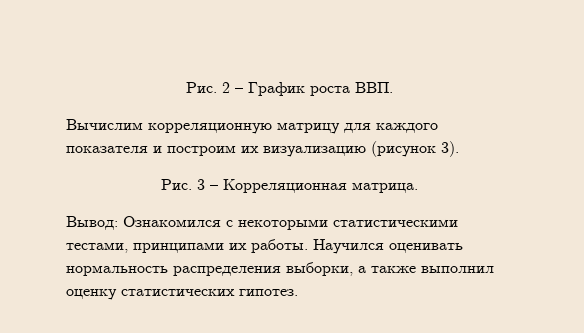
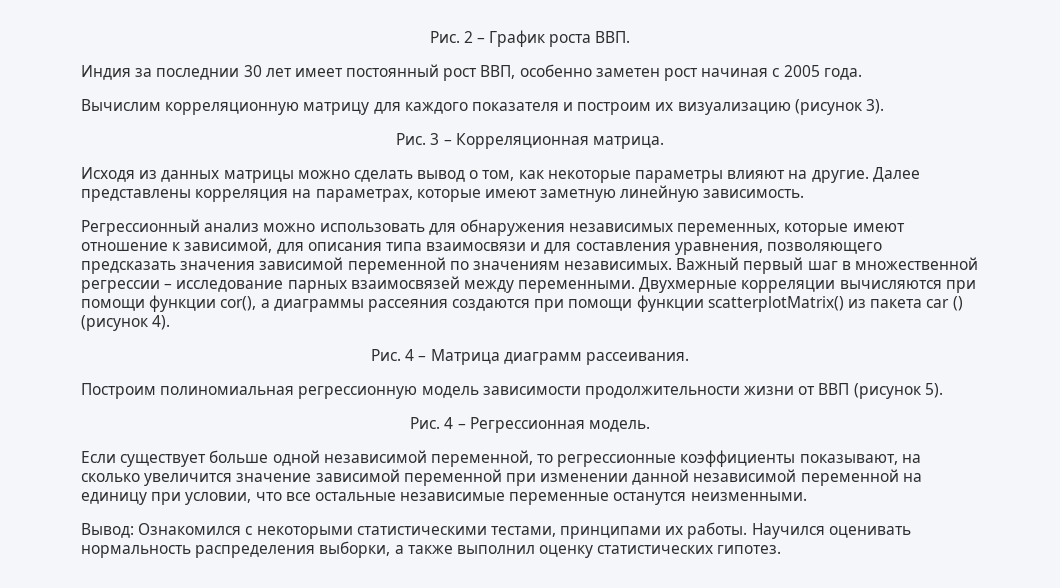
(393, 87) none -> [81,64,862,81] // Индия за последнии 30 лет имеет постоянный рост ВВП, особенно заметен рост начиная с 2005 года.
(418, 187) none -> [81,167,920,183] [81,185,805,202] [81,219,905,236] [81,238,883,255] [81,257,979,274] [81,276,976,293] [81,295,963,312] [81,315,171,331] [371,349,689,365] [81,383,943,399] [410,417,650,433] [81,450,921,467] [81,469,922,486] [81,492,807,505] // Исходя из данных матрицы можно сделать вывод о том, как некоторые параметры влияют на другие. Далее представлены корреляция на параметрах, которые имеют заметную линейную зависимость. // Регрессионный анализ можно использовать для обнаружения независимых переменных, которые имеют отношение к зависимой, для описания типа взаимосвязи и для составления уравнения, позволяющего предсказать значения зависимой переменной по значениям независимых. Важный первый шаг в множественной регрессии – исследование парных взаимосвязей между переменными. Двухмерные корреляции вычисляются при помощи функции cor(), а диаграммы рассеяния создаются при помощи функции scatterplotMatrix() из пакета car () (рисунок 4). // Рис. 4 – Матрица диаграмм рассеивания. // Построим полиномиальная регрессионную модель зависимости продолжительности жизни от ВВП (рисунок 5). // Рис. 4 – Регрессионная модель. // Если существует больше одной независимой переменной, то регрессионные коэффициенты показывают, на сколько увеличится значение зависимой переменной при изменении данной независимой переменной на единицу при условии, что все остальные независимые переменные останутся неизменными.

